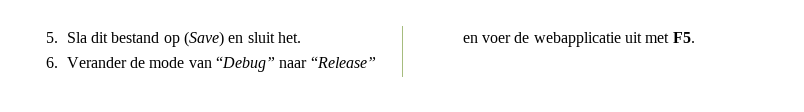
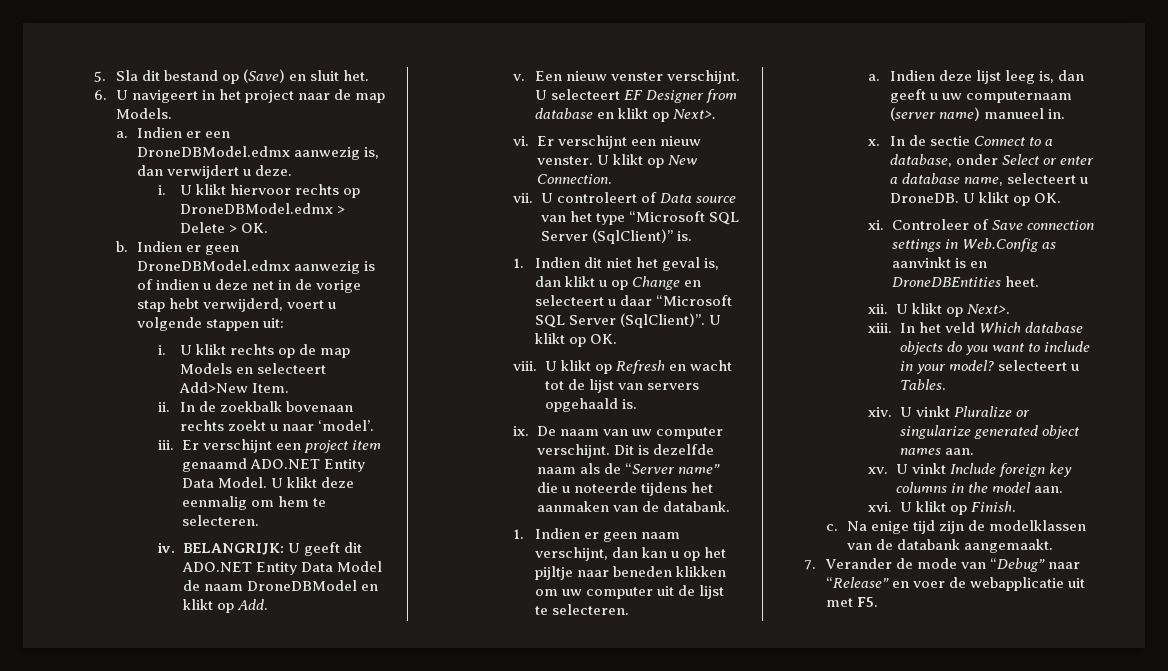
(58, 62) none -> [115,89,385,103] [115,108,172,119] [115,127,231,138] [136,146,380,160] [136,165,293,179] [158,184,360,198] [179,203,345,214] [179,222,268,233] [115,241,240,255] [136,260,376,274] [136,279,362,293] [136,298,337,312] [136,317,285,331] [158,344,350,358] [179,363,326,374] [178,382,289,393] [158,401,353,412] [179,420,374,431] [158,439,381,453] [181,458,365,472] [181,477,354,488] [181,496,326,510] [181,515,259,526] [158,542,362,556] [181,561,382,575] [182,580,378,591] [182,599,268,613] [513,70,740,84] [534,89,737,103] [534,108,716,122] [513,135,701,149] [536,154,697,168] [536,174,612,184] [513,192,736,203] [540,211,739,225] [540,229,692,244] [513,257,719,271] [534,276,701,290] [534,295,732,306] [534,313,721,328] [534,333,617,347] [513,360,732,374] [544,379,699,393] [544,398,637,412] [513,426,723,439] [536,444,714,458] [536,463,720,474] [536,482,713,496] [536,501,730,512] [513,528,680,542] [534,547,726,561] [534,566,726,580] [534,585,724,599] [534,604,629,615] [868,70,1084,84] [889,89,1072,103] [889,107,1065,121] [868,135,1053,146] [889,154,1094,167] [889,173,1088,186] [889,192,1061,206] [868,219,1094,230] [891,238,1056,252] [891,257,987,268] [891,276,1039,287] [868,303,1010,317] [868,322,1083,333] [899,341,1090,355] [899,360,1079,374] [899,379,946,390] [868,406,1030,417] [899,425,1079,439] [899,448,974,455] [868,463,1072,477] [895,482,1063,493] [868,501,1016,515] [825,520,1087,534] [846,539,1054,553] [804,560,817,570] U navigeert in het project naar de map Models. // a. Indien er een DroneDBModel.edmx aanwezig is, dan verwijdert u deze. // i. U klikt hiervoor rechts op DroneDBModel.edmx > Delete > OK. // b. Indien er geen DroneDBModel.edmx aanwezig is of indien u deze net in de vorige stap hebt verwijderd, voert u volgende stappen uit: // i. U klikt rechts op de map Models en selecteert Add>New Item. // ii. In de zoekbalk bovenaan rechts zoekt u naar ‘model’. // iii. Er verschijnt een project item genaamd ADO.NET Entity Data Model. U klikt deze eenmalig om hem te selecteren. // iv. BELANGRIJK: U geeft dit ADO.NET Entity Data Model de naam DroneDBModel en klikt op Add. // v. Een nieuw venster verschijnt. U selecteert EF Designer from database en klikt op Next>. // vi. Er verschijnt een nieuw venster. U klikt op New Connection. // vii. U controleert of Data source van het type “Microsoft SQL Server (SqlClient)” is. // 1. Indien dit niet het geval is, dan klikt u op Change en selecteert u daar “Microsoft SQL Server (SqlClient)”. U klikt op OK. // viii. U klikt op Refresh en wacht tot de lijst van servers opgehaald is. // ix. De naam van uw computer verschijnt. Dit is dezelfde naam als de “Server name” die u noteerde tijdens het aanmaken van de databank. // 1. Indien er geen naam verschijnt, dan kan u op het pijltje naar beneden klikken om uw computer uit de lijst te selecteren. // a. Indien deze lijst leeg is, dan geeft u uw computernaam (server name) manueel in. // x. In de sectie Connect to a database, onder Select or enter a database name, selecteert u DroneDB. U klikt op OK. // xi. Controleer of Save connection settings in Web.Config as aanvinkt is en DroneDBEntities heet. // xii. U klikt op Next>. // xiii. In het veld Which database objects do you want to include in your model? selecteert u Tables. // xiv. U vinkt Pluralize or singularize generated object names aan. // xv. U vinkt Include foreign key columns in the model aan. // xvi. U klikt op Finish. // c. Na enige tijd zijn de modelklassen van de databank aangemaakt. // 7.

